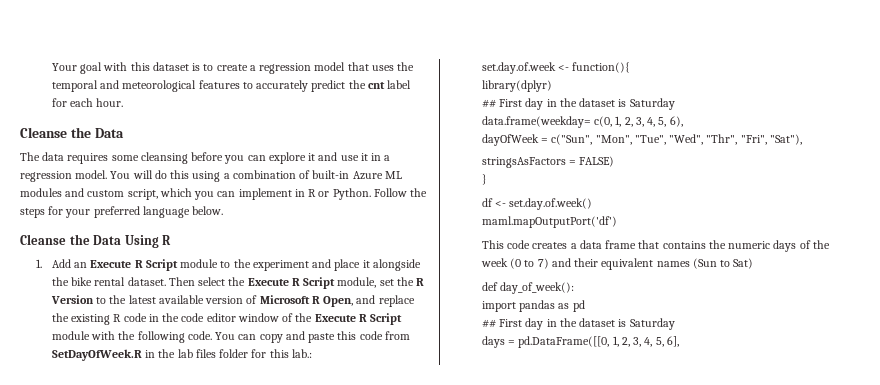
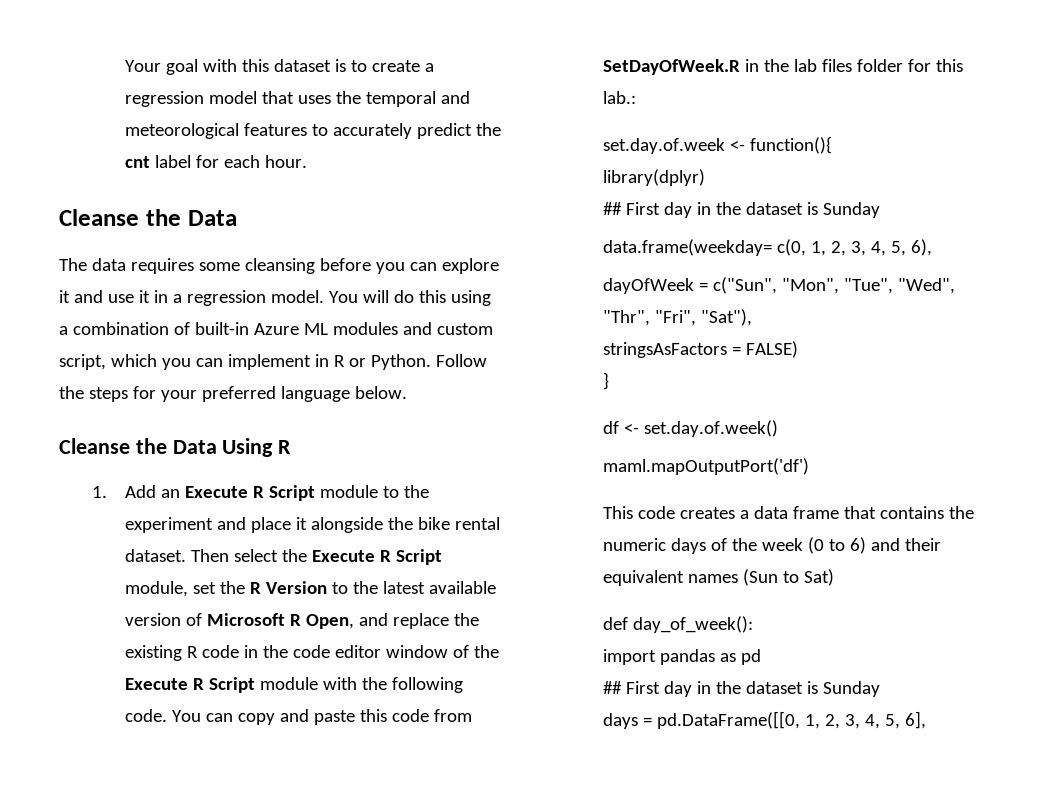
[629,98,675,110] Saturday -> [822,202,880,218] Sunday
[537,258,549,269] 7) -> [849,537,866,554] 6)
[629,318,675,330] Saturday -> [822,681,880,697] Sunday

